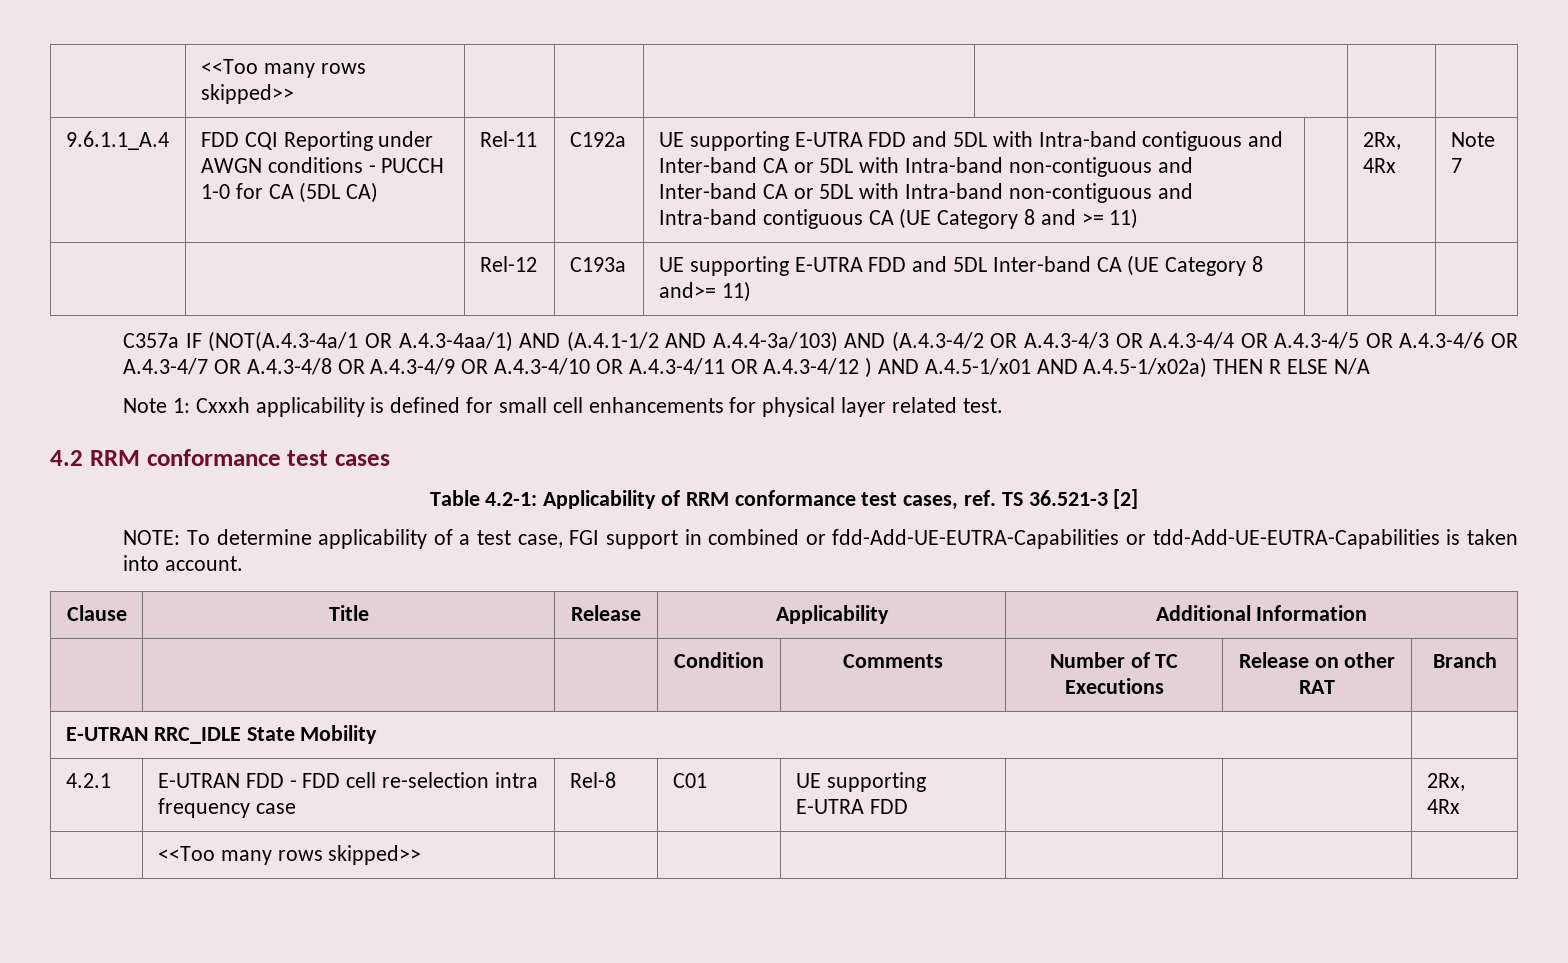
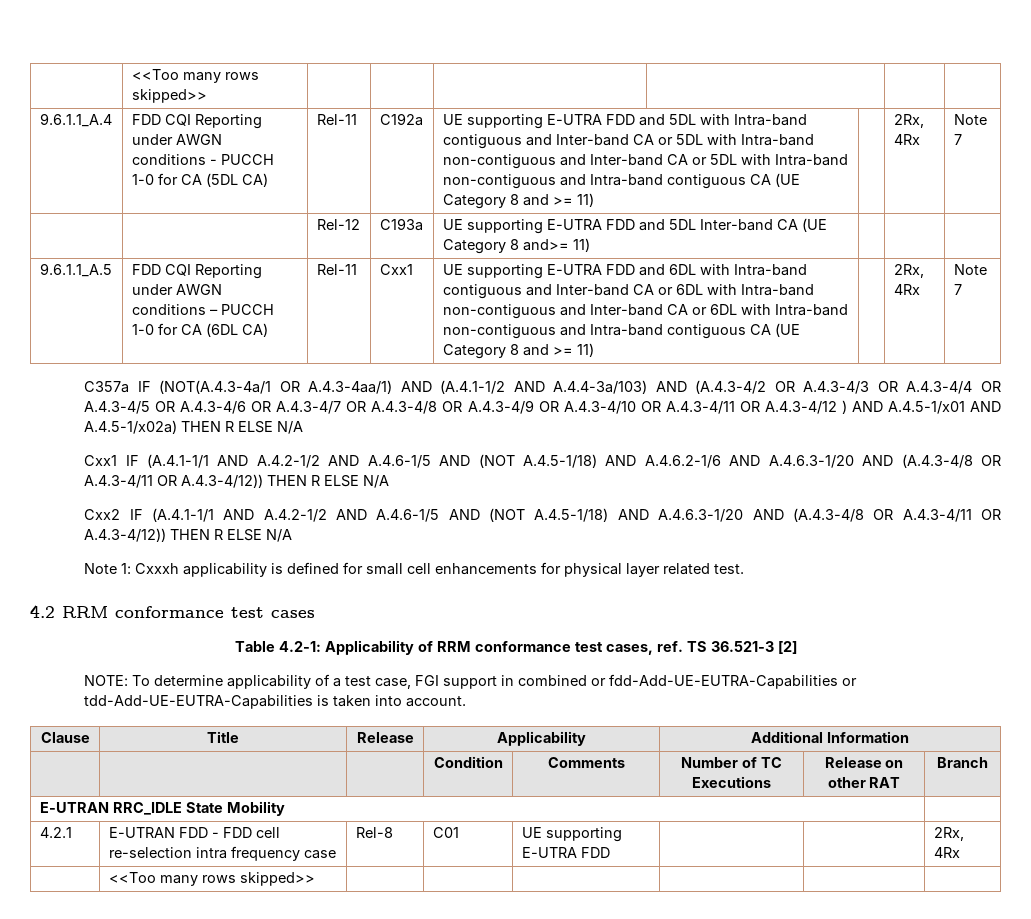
(751, 291) none -> [39,263,112,277] [131,264,262,279] [131,284,222,295] [131,304,274,315] [131,323,268,337] [316,264,357,275] [379,264,413,275] [442,264,807,279] [442,284,814,299] [442,304,848,319] [442,323,800,339] [442,343,594,359] [893,264,924,278] [893,284,920,295] [953,264,987,275] [953,284,962,295] // 9.6.1.1_A.5 | FDD CQI Reporting under AWGN conditions – PUCCH 1-0 for CA (6DL CA) | Rel-11 | Cxx1 | UE supporting E-UTRA FDD and 6DL with Intra-band contiguous and Inter-band CA or 6DL with Intra-band non-contiguous and Inter-band CA or 6DL with Intra-band non-contiguous and Intra-band contiguous CA (UE Category 8 and >= 11) | | 2Rx, 4Rx | Note 7
(1370, 366) none -> [84,454,1002,468] [84,474,390,488] [84,508,1002,522] [84,528,293,542] // Cxx1 IF (A.4.1-1/1 AND A.4.2-1/2 AND A.4.6-1/5 AND (NOT A.4.5-1/18) AND A.4.6.2-1/6 AND A.4.6.3-1/20 AND (A.4.3-4/8 OR A.4.3-4/11 OR A.4.3-4/12)) THEN R ELSE N/A // Cxx2 IF (A.4.1-1/1 AND A.4.2-1/2 AND A.4.6-1/5 AND (NOT A.4.5-1/18) AND A.4.6.3-1/20 AND (A.4.3-4/8 OR A.4.3-4/11 OR A.4.3-4/12)) THEN R ELSE N/A

